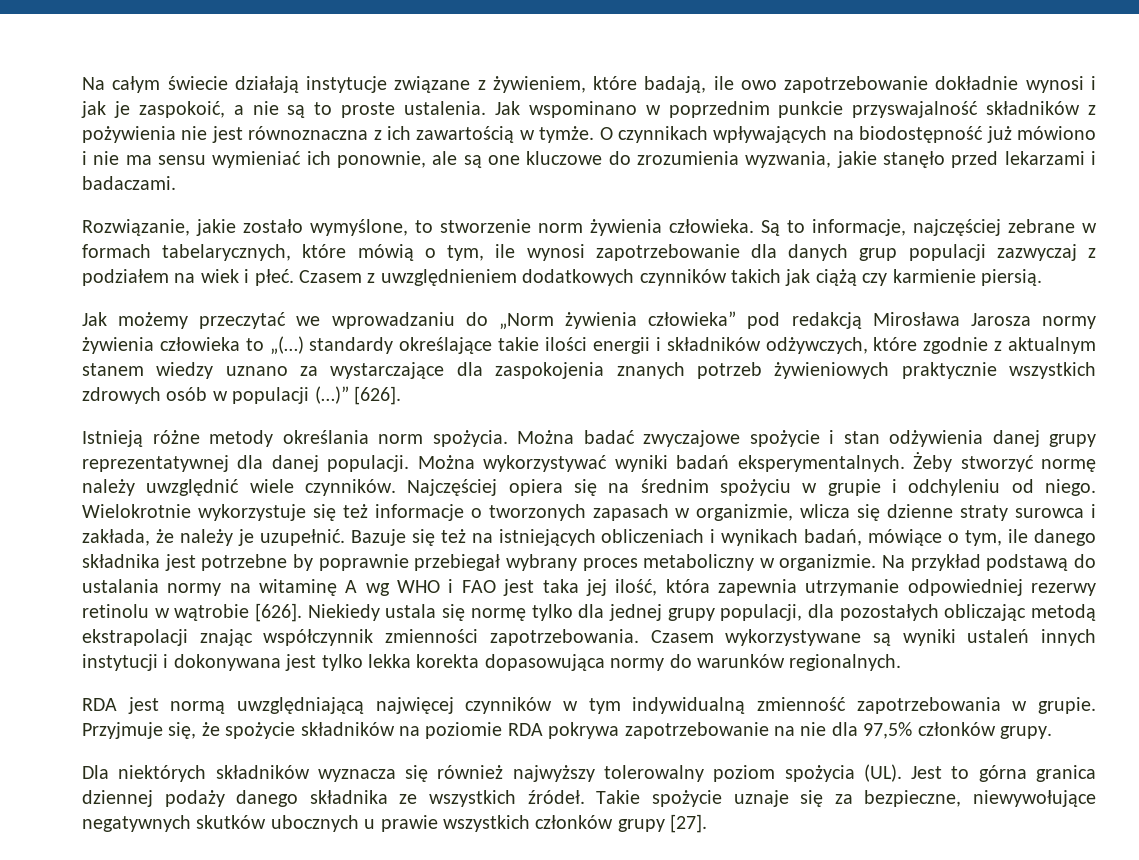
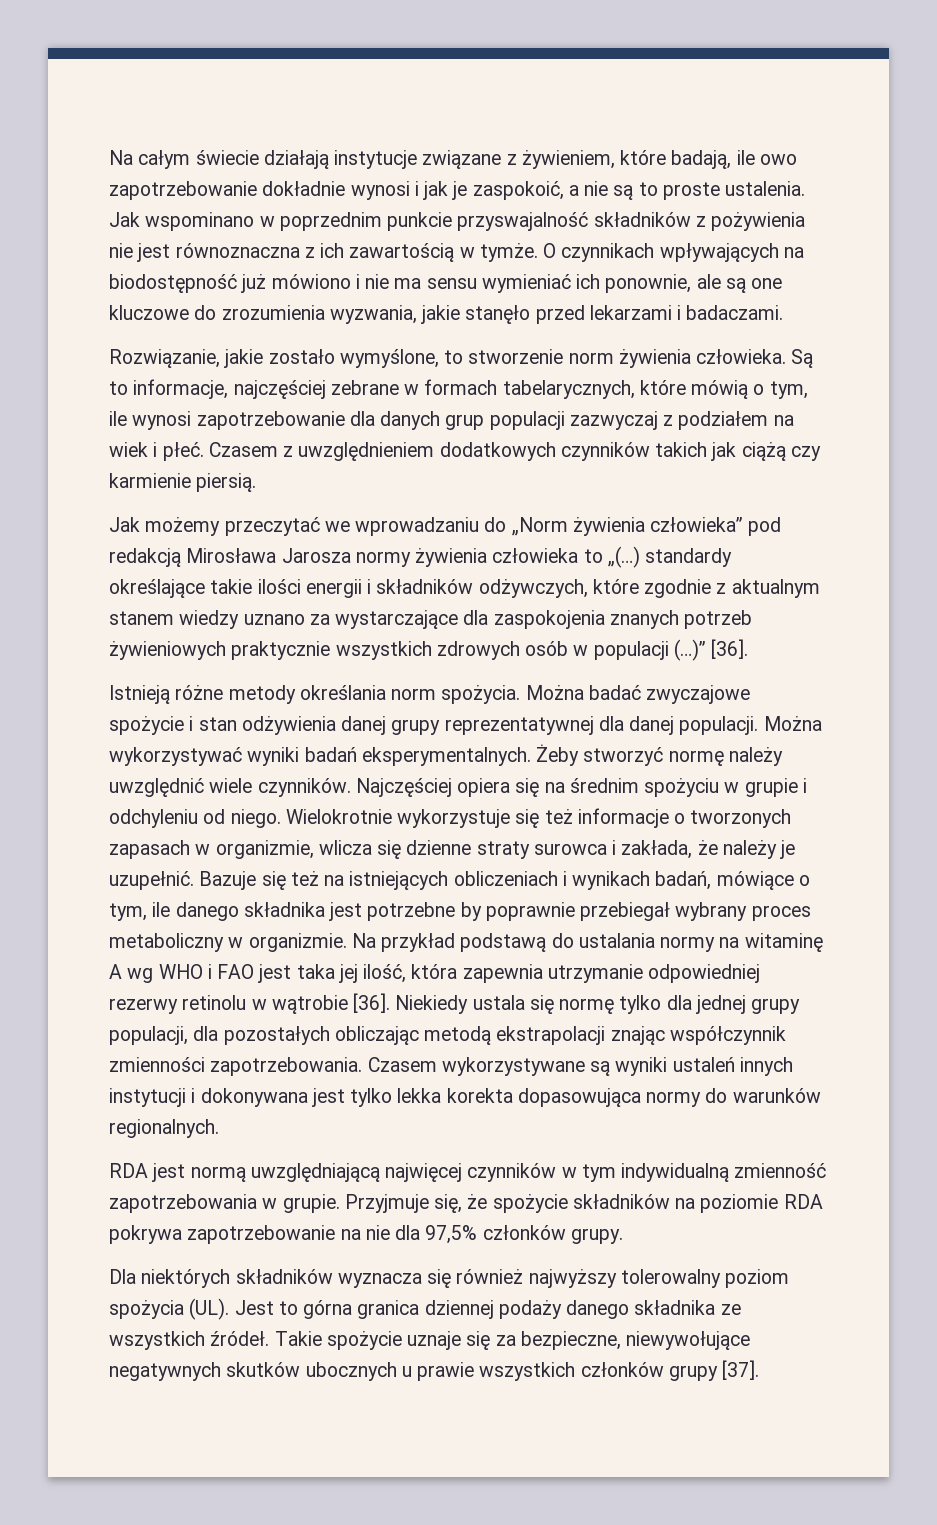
[354,386,401,405] [626]. -> [711,639,749,659] [36].
[255,603,303,622] [626]. -> [353,993,391,1013] [36].
[670,814,708,833] [27]. -> [722,1360,760,1380] [37].

